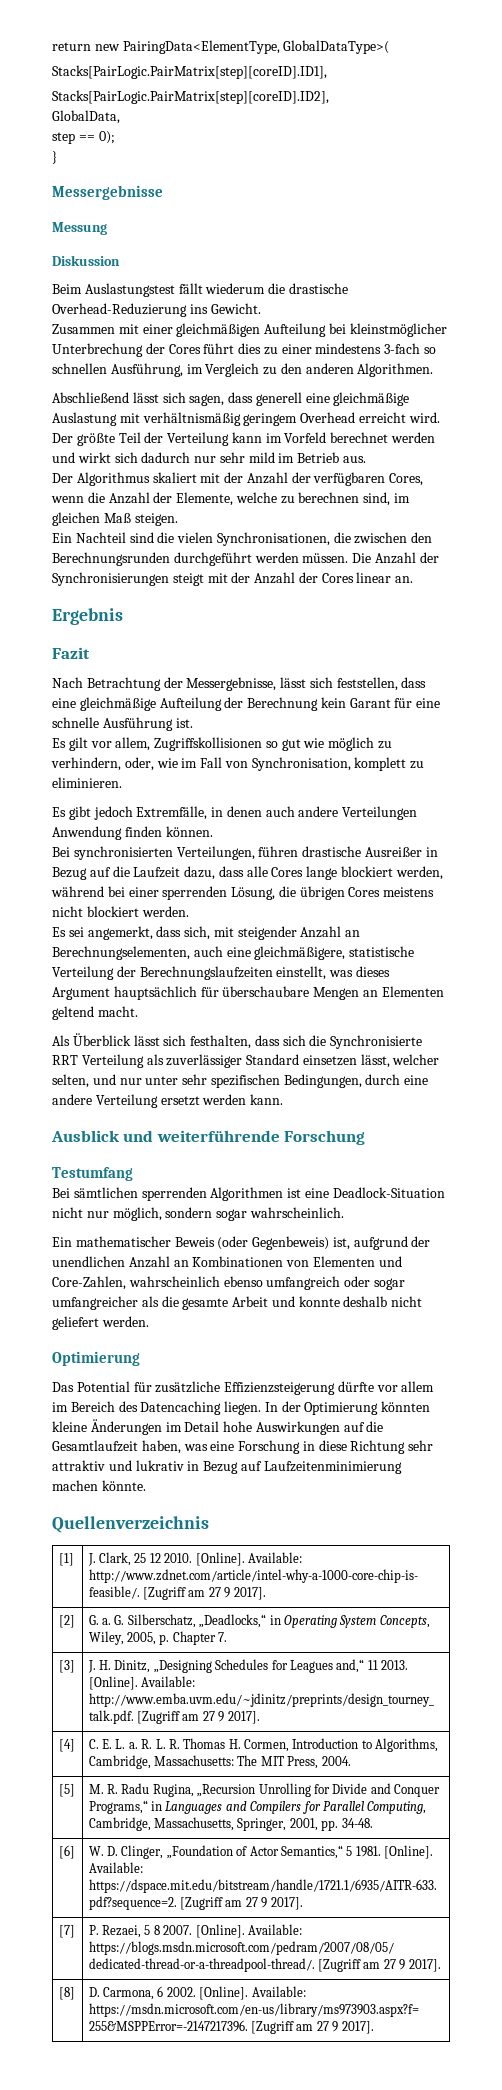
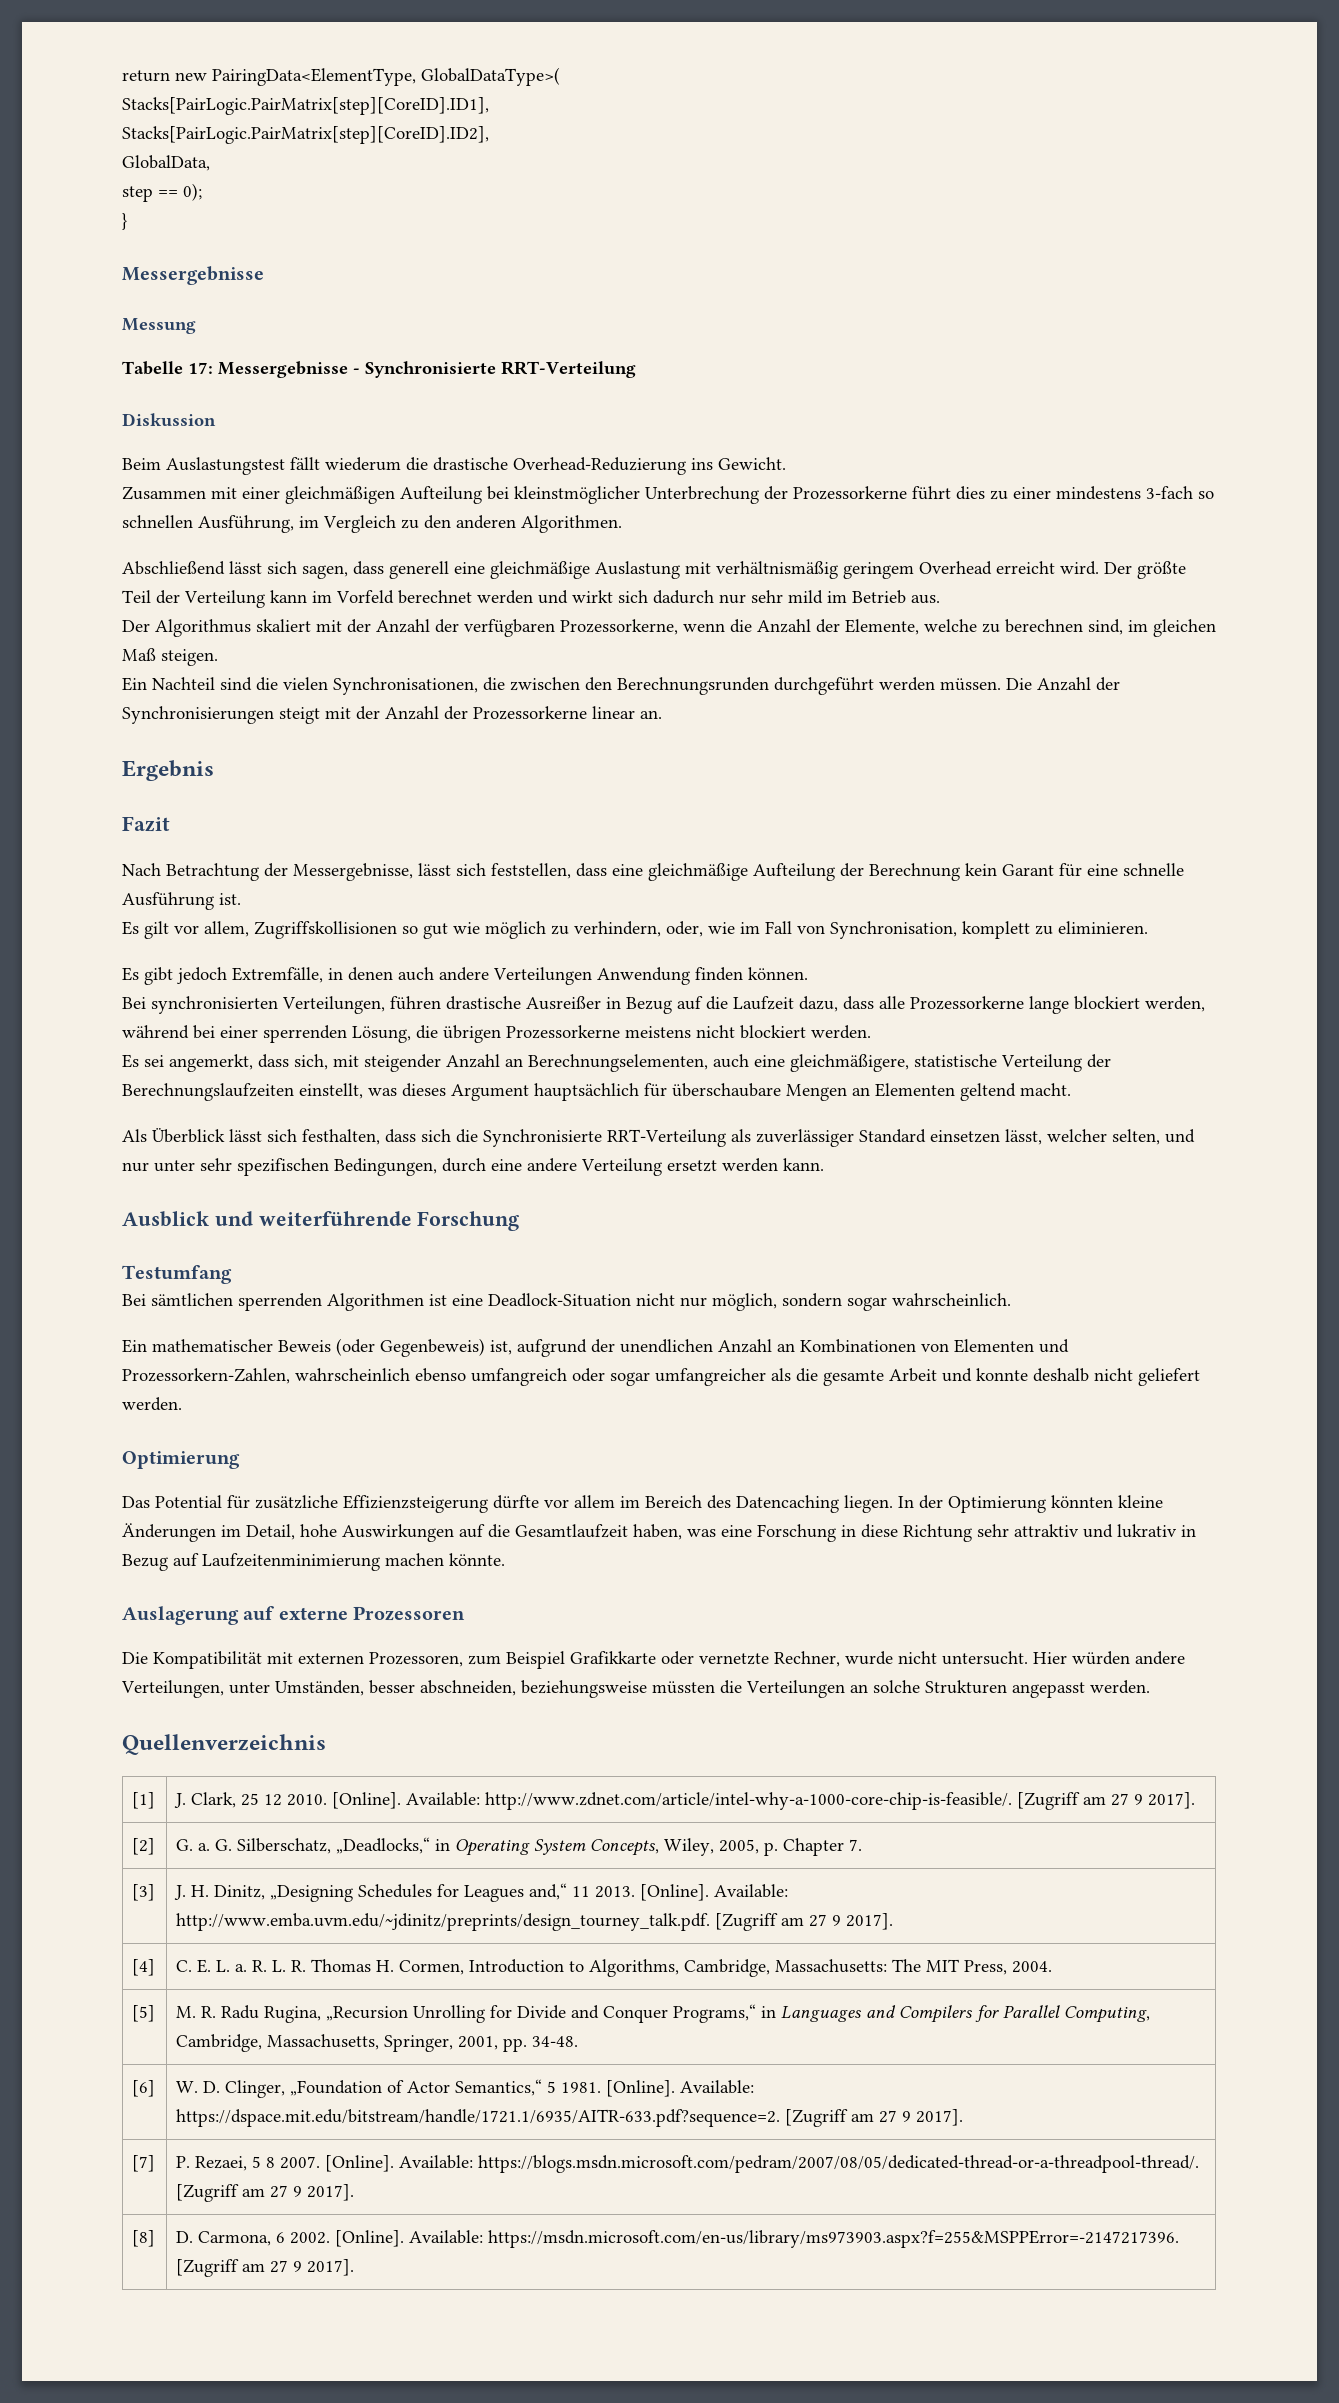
[52,65,327,79] [52,90,329,104] Stacks[PairLogic.PairMatrix[step][coreID].ID1], // Stacks[PairLogic.PairMatrix[step][coreID].ID2], -> [122,97,489,115] [122,126,489,144] Stacks[PairLogic.PairMatrix[step][CoreID].ID1], // Stacks[PairLogic.PairMatrix[step][CoreID].ID2],
(107, 228) none -> [122,361,636,378] // Tabelle 17: Messergebnisse - Synchronisierte RRT-Verteilung
[168,344,201,354] Cores -> [793,486,907,500] Prozessorkerne
[389,473,424,486] Cores, -> [560,619,678,635] Prozessorkerne,
[321,573,354,583] Cores -> [473,706,587,720] Prozessorkerne
[271,867,304,877] Cores -> [910,996,1024,1010] Prozessorkerne
[348,887,381,897] Cores -> [506,1025,620,1039] Prozessorkerne
[52,1054,144,1068] RRT Verteilung -> [607,1129,726,1147] RRT-Verteilung
[52,1276,126,1290] Core-Zahlen, -> [122,1368,290,1384] Prozessorkern-Zahlen,
[184,1421,220,1432] Detail -> [246,1524,295,1540] Detail,
(146, 1485) none -> [122,1606,466,1625] [122,1651,1185,1669] [121,1680,1150,1698] // Auslagerung auf externe Prozessoren // Die Kompatibilität mit externen Prozessoren, zum Beispiel Grafikkarte oder vernetzte Rechner, wurde nicht untersucht. Hier würden andere Verteilungen, unter Umständen, besser abschneiden, beziehungsweise müssten die Verteilungen an solche Strukturen angepasst werden.

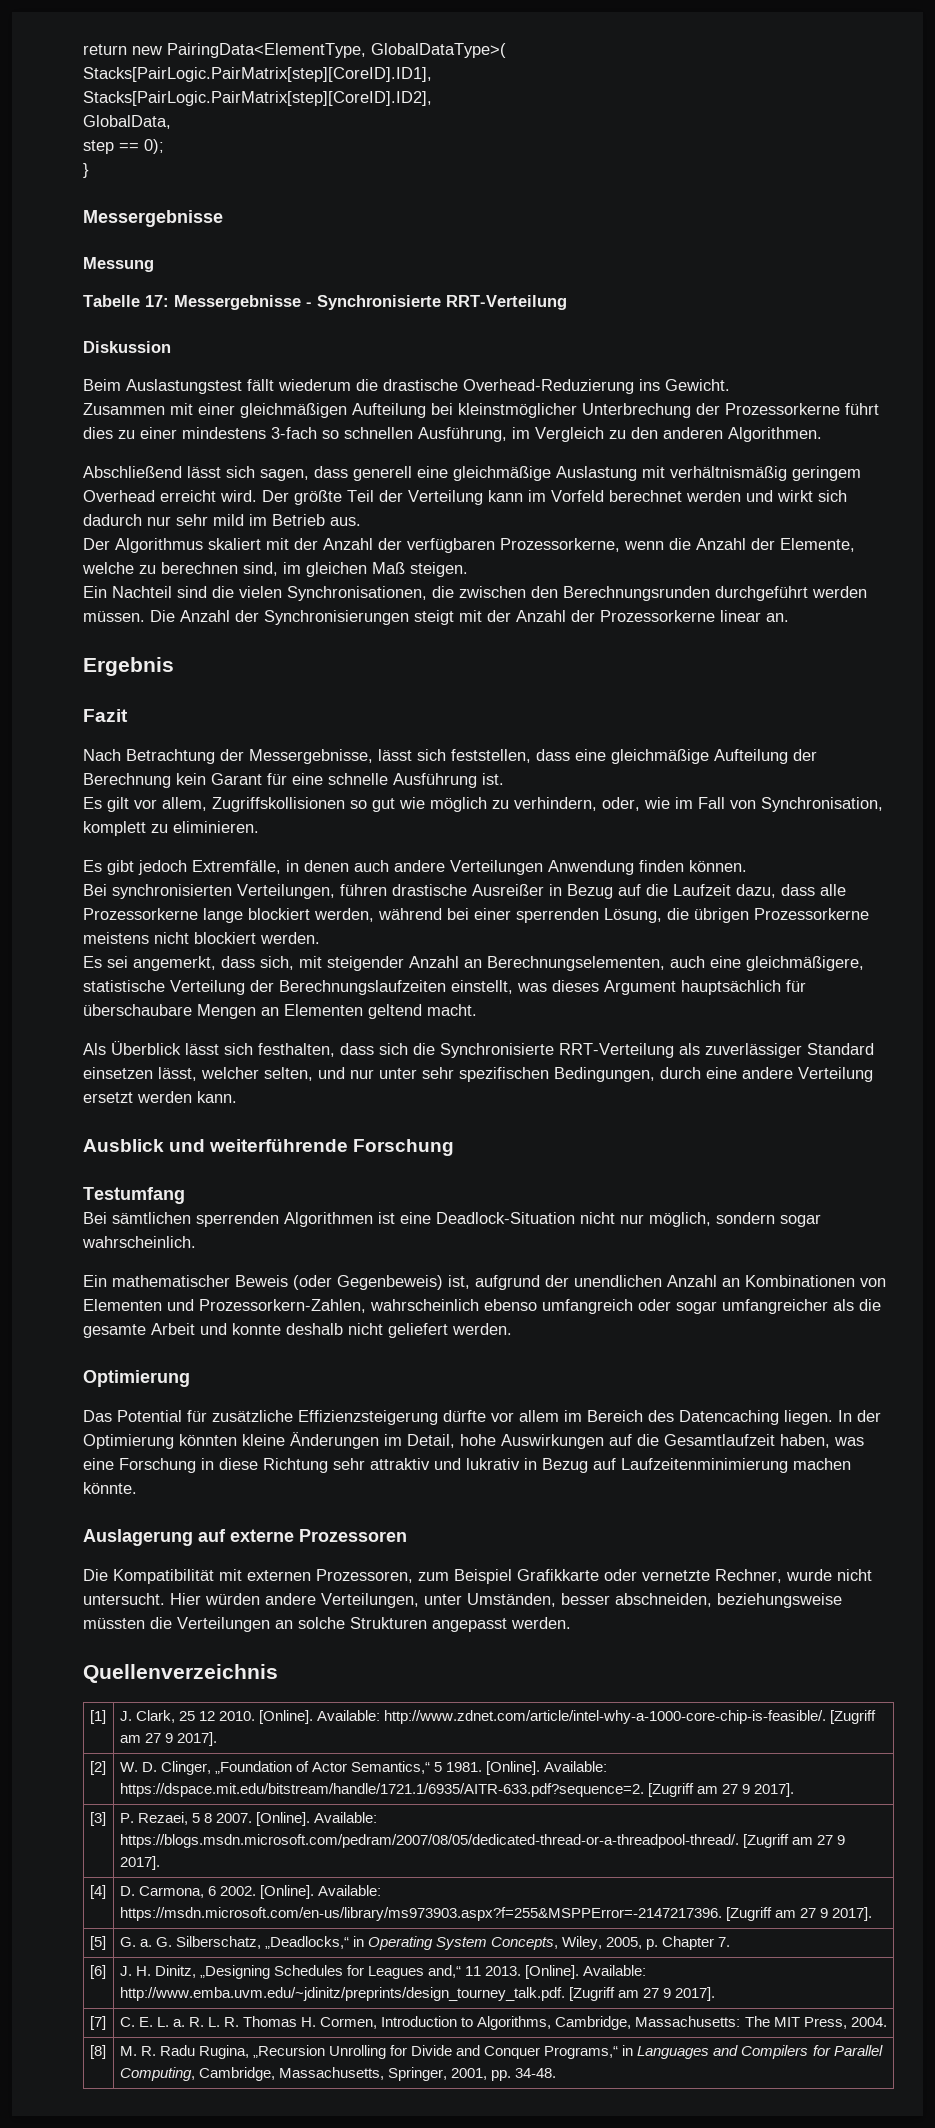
(156, 1846) none -> [119,1761,608,1775] [119,1783,794,1797] [89,1812,106,1826] [119,1812,378,1826] [119,1834,845,1848] [119,1856,160,1870] [89,1885,106,1899] [119,1885,381,1899] [119,1907,872,1921] [89,1936,106,1950] | W. D. Clinger, „Foundation of Actor Semantics,“ 5 1981. [Online]. Available: https://dspace.mit.edu/bitstream/handle/1721.1/6935/AITR-633.pdf?sequence=2. [Zugriff am 27 9 2017]. // [3] | P. Rezaei, 5 8 2007. [Online]. Available: https://blogs.msdn.microsoft.com/pedram/2007/08/05/dedicated-thread-or-a-threadpool-thread/. [Zugriff am 27 9 2017]. // [4] | D. Carmona, 6 2002. [Online]. Available: https://msdn.microsoft.com/en-us/library/ms973903.aspx?f=255&MSPPError=-2147217396. [Zugriff am 27 9 2017]. // [5]
[132,1884,156,1901] [3] -> [89,1965,106,1979] [6]
[132,1959,156,1976] [4] -> [89,2016,106,2030] [7]
[132,2005,156,2022] [5] -> [89,2045,106,2059] [8]
[132,2080,156,2097] [176,2079,755,2098] [176,2109,964,2127] [132,2155,156,2172] [176,2155,1200,2173] [176,2184,355,2202] [132,2230,156,2247] [176,2230,1180,2248] [176,2259,355,2277] // [6] | W. D. Clinger, „Foundation of Actor Semantics,“ 5 1981. [Online]. Available: https://dspace.mit.edu/bitstream/handle/1721.1/6935/AITR-633.pdf?sequence=2. [Zugriff am 27 9 2017]. // [7] | P. Rezaei, 5 8 2007. [Online]. Available: https://blogs.msdn.microsoft.com/pedram/2007/08/05/dedicated-thread-or-a-threadpool-thread/. [Zugriff am 27 9 2017]. // [8] | D. Carmona, 6 2002. [Online]. Available: https://msdn.microsoft.com/en-us/library/ms973903.aspx?f=255&MSPPError=-2147217396. [Zugriff am 27 9 2017]. -> (557, 2073) none

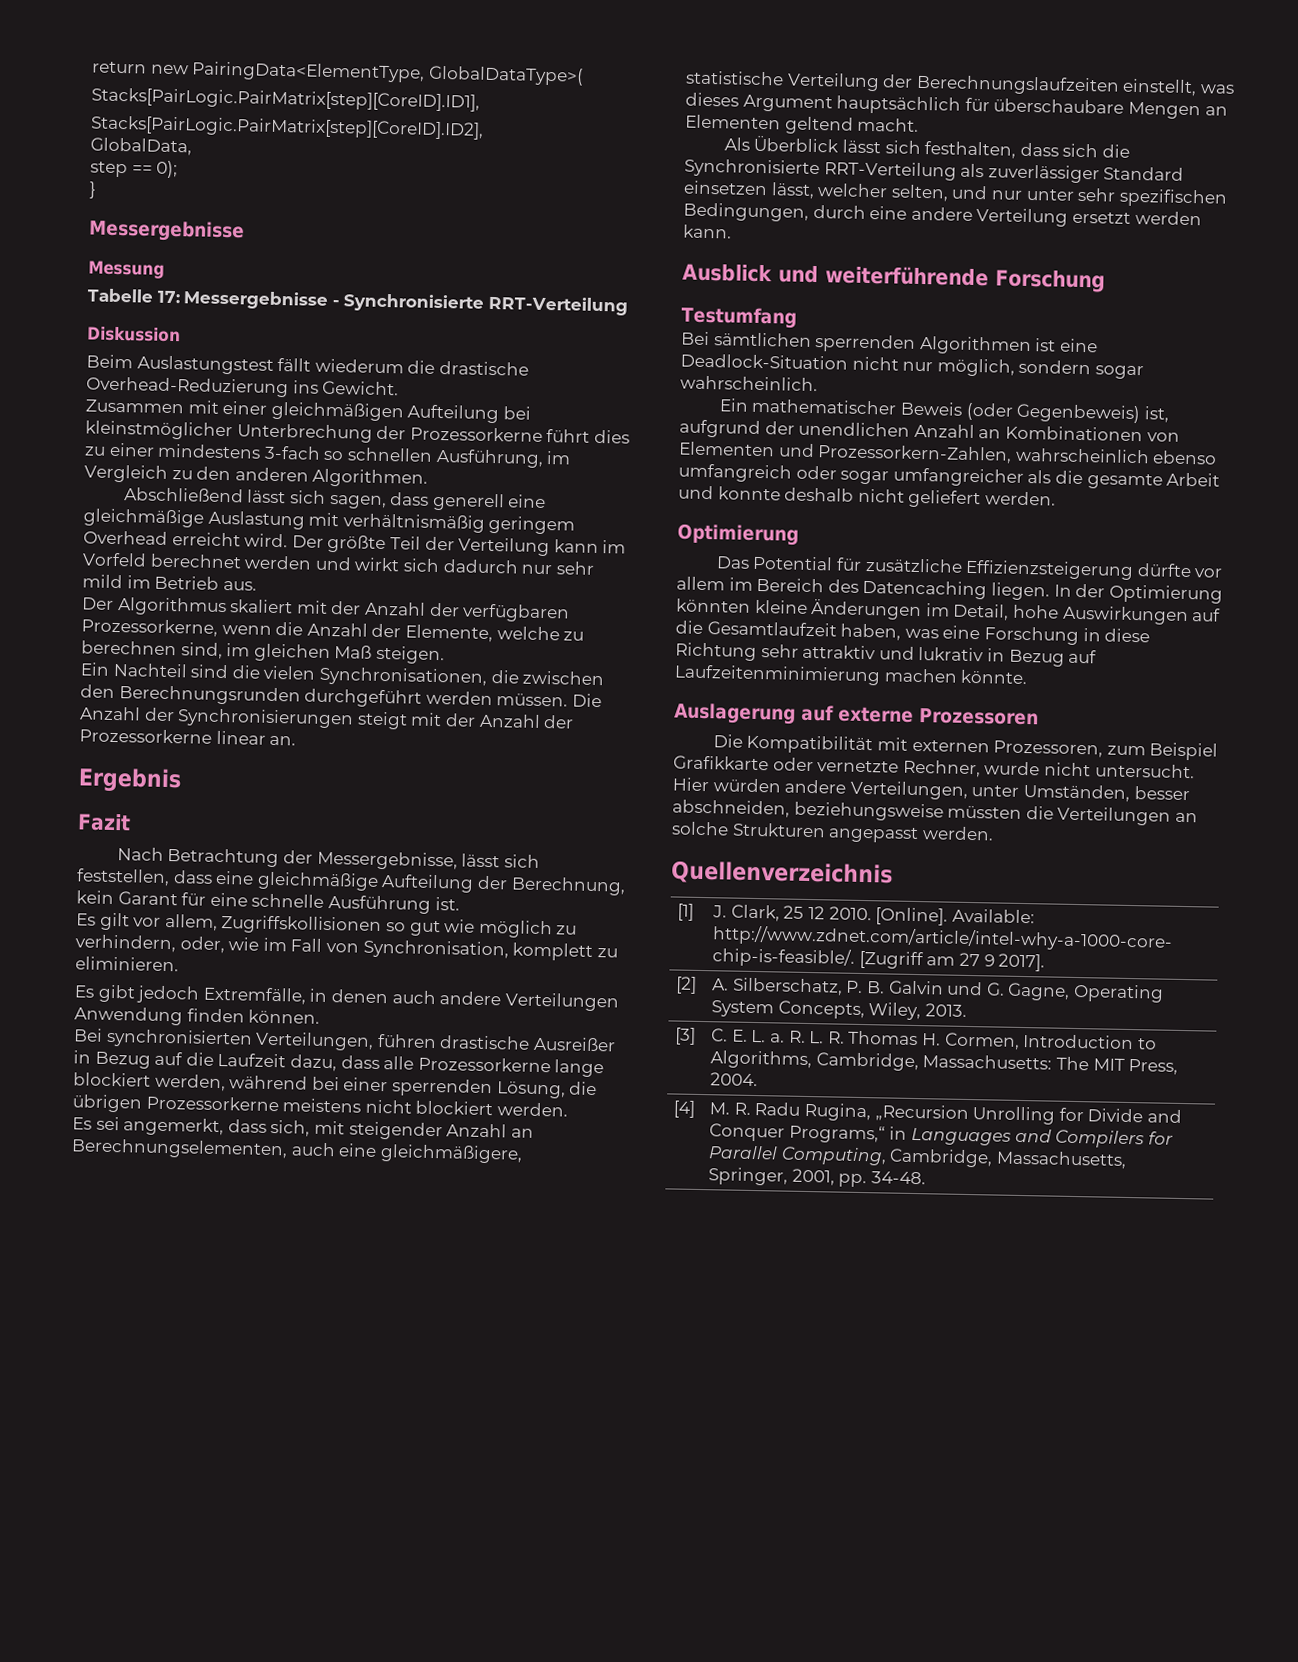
[83,773,171,788] Berechnung -> [510,876,626,896] Berechnung,
[119,1761,608,1775] [119,1783,794,1797] [89,1812,106,1826] [119,1812,378,1826] [119,1834,845,1848] [119,1856,160,1870] [89,1885,106,1899] [119,1885,381,1899] [119,1907,872,1921] [89,1936,106,1950] [119,1936,731,1950] [89,1965,106,1979] [119,1965,647,1979] [119,1987,715,2001] [89,2016,106,2030] W. D. Clinger, „Foundation of Actor Semantics,“ 5 1981. [Online]. Available: https://dspace.mit.edu/bitstream/handle/1721.1/6935/AITR-633.pdf?sequence=2. [Zugriff am 27 9 2017]. // [3] | P. Rezaei, 5 8 2007. [Online]. Available: https://blogs.msdn.microsoft.com/pedram/2007/08/05/dedicated-thread-or-a-threadpool-thread/. [Zugriff am 27 9 2017]. // [4] | D. Carmona, 6 2002. [Online]. Available: https://msdn.microsoft.com/en-us/library/ms973903.aspx?f=255&MSPPError=-2147217396. [Zugriff am 27 9 2017]. // [5] | G. a. G. Silberschatz, „Deadlocks,“ in Operating System Concepts, Wiley, 2005, p. Chapter 7. // [6] | J. H. Dinitz, „Designing Schedules for Leagues and,“ 11 2013. [Online]. Available: http://www.emba.uvm.edu/~jdinitz/preprints/design_tourney_talk.pdf. [Zugriff am 27 9 2017]. // [7] -> [712,977,1165,1003] [711,1000,968,1021] [675,1027,697,1045] A. Silberschatz, P. B. Galvin und G. Gagne, Operating System Concepts, Wiley, 2013. // [3]
[89,2045,106,2059] [8] -> [673,1100,696,1118] [4]

